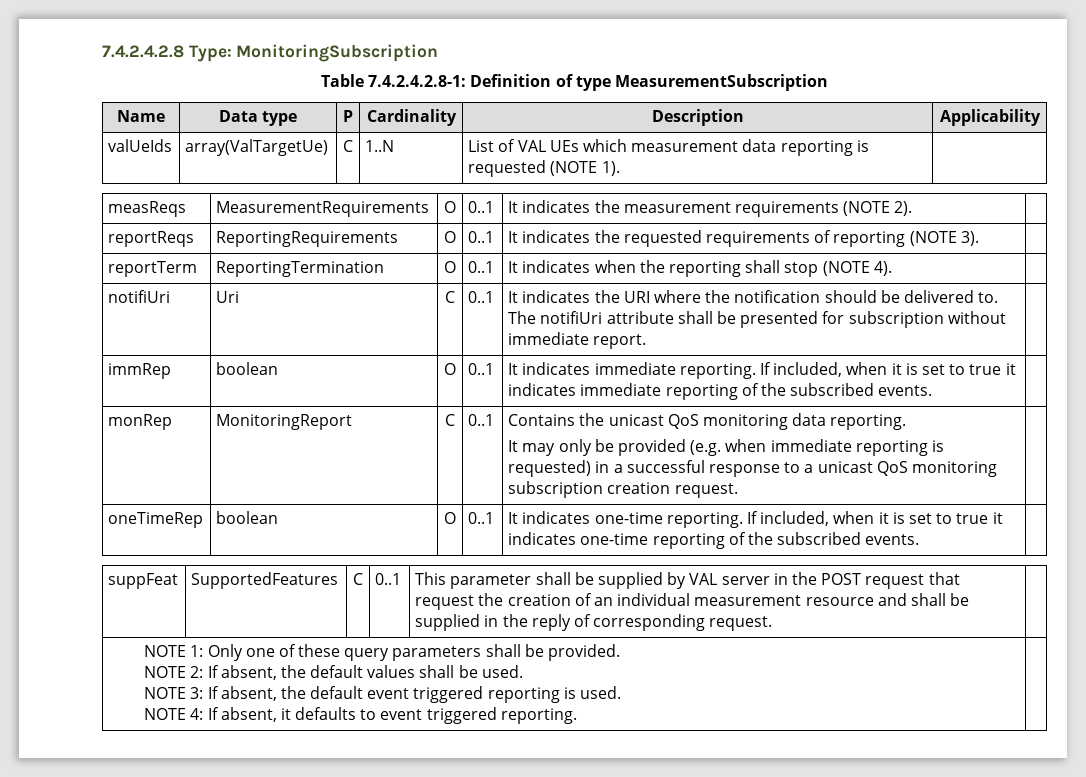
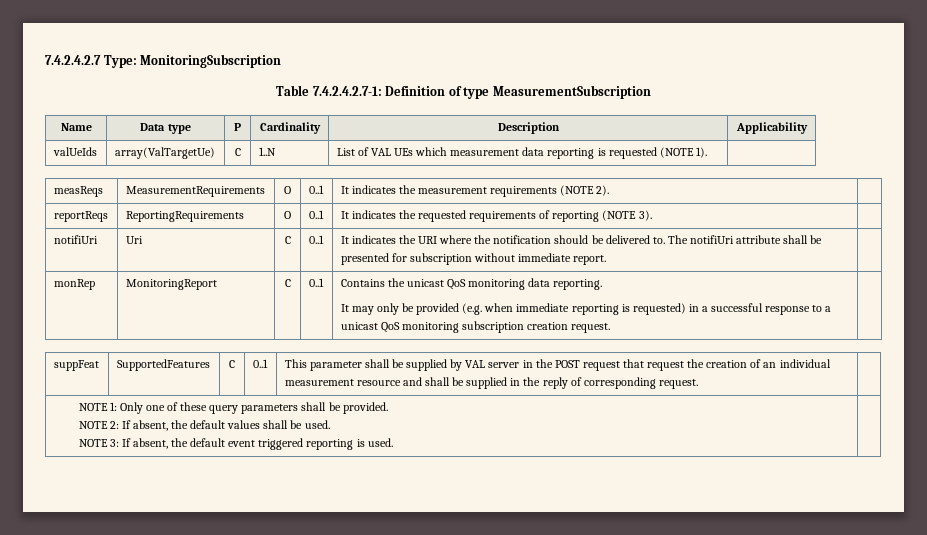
[102,45,184,58] 7.4.2.4.2.8 -> [45,55,101,65] 7.4.2.4.2.7
[368,75,467,87] 7.4.2.4.2.8-1: -> [312,86,382,96] 7.4.2.4.2.7-1:
[108,261,198,277] [216,261,385,277] [444,261,456,273] [468,261,495,273] [508,260,892,277] // reportTerm | ReportingTermination | O | 0..1 | It indicates when the reporting shall stop (NOTE 4). | -> (652, 215) none
[108,363,172,379] [216,362,279,375] [444,363,456,375] [468,363,495,375] [508,362,1016,379] [508,383,933,400] // immRep | boolean | O | 0..1 | It indicates immediate reporting. If included, when it is set to true it indicates immediate reporting of the subscribed events. | -> (607, 260) none
[108,512,204,528] [216,511,279,524] [444,512,456,524] [468,512,495,524] [508,511,1003,528] [508,532,920,549] // oneTimeRep | boolean | O | 0..1 | It indicates one-time reporting. If included, when it is set to true it indicates one-time reporting of the subscribed events. | -> (611, 328) none
[144,707,577,724] // NOTE 4: If absent, it defaults to event triggered reporting. -> (393, 442) none

